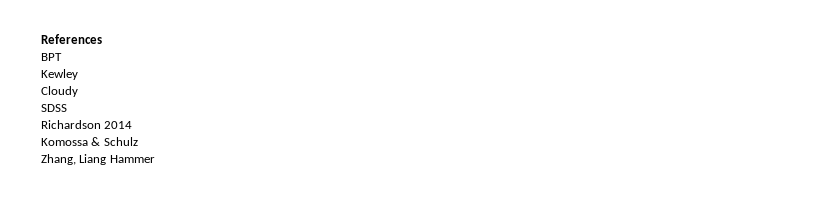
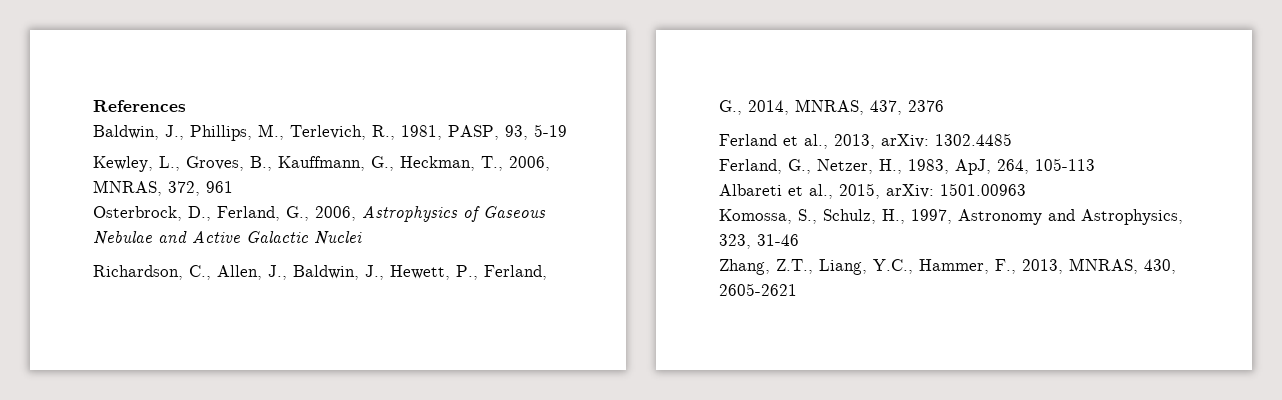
[41,53,62,61] [41,69,78,80] [41,86,78,97] [41,104,67,112] [41,120,133,129] [41,137,138,146] [41,154,155,165] BPT // Kewley // Cloudy // SDSS // Richardson 2014 // Komossa & Schulz // Zhang, Liang Hammer -> [93,124,567,141] [93,156,550,172] [93,180,233,196] [93,206,546,222] [93,231,362,245] [93,265,547,280] [719,99,944,115] [719,133,1012,149] [719,158,1095,175] [719,183,1026,199] [719,209,1183,225] [719,234,799,249] [719,258,1176,275] [719,283,797,296] Baldwin, J., Phillips, M., Terlevich, R., 1981, PASP, 93, 5-19 // Kewley, L., Groves, B., Kauffmann, G., Heckman, T., 2006, MNRAS, 372, 961 // Osterbrock, D., Ferland, G., 2006, Astrophysics of Gaseous Nebulae and Active Galactic Nuclei // Richardson, C., Allen, J., Baldwin, J., Hewett, P., Ferland, G., 2014, MNRAS, 437, 2376 // Ferland et al., 2013, arXiv: 1302.4485 // Ferland, G., Netzer, H., 1983, ApJ, 264, 105-113 // Albareti et al., 2015, arXiv: 1501.00963 // Komossa, S., Schulz, H., 1997, Astronomy and Astrophysics, 323, 31-46 // Zhang, Z.T., Liang, Y.C., Hammer, F., 2013, MNRAS, 430, 2605-2621

